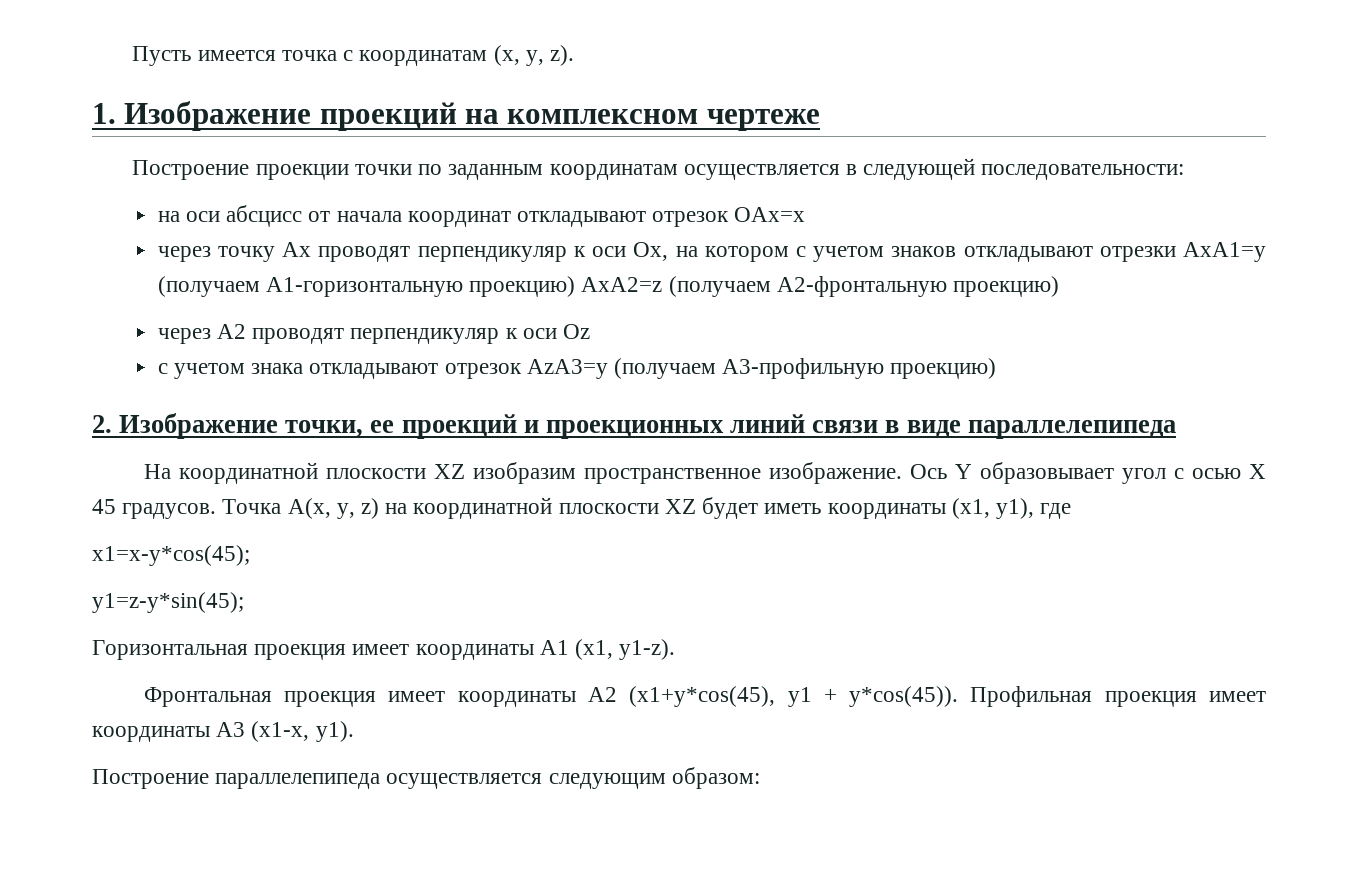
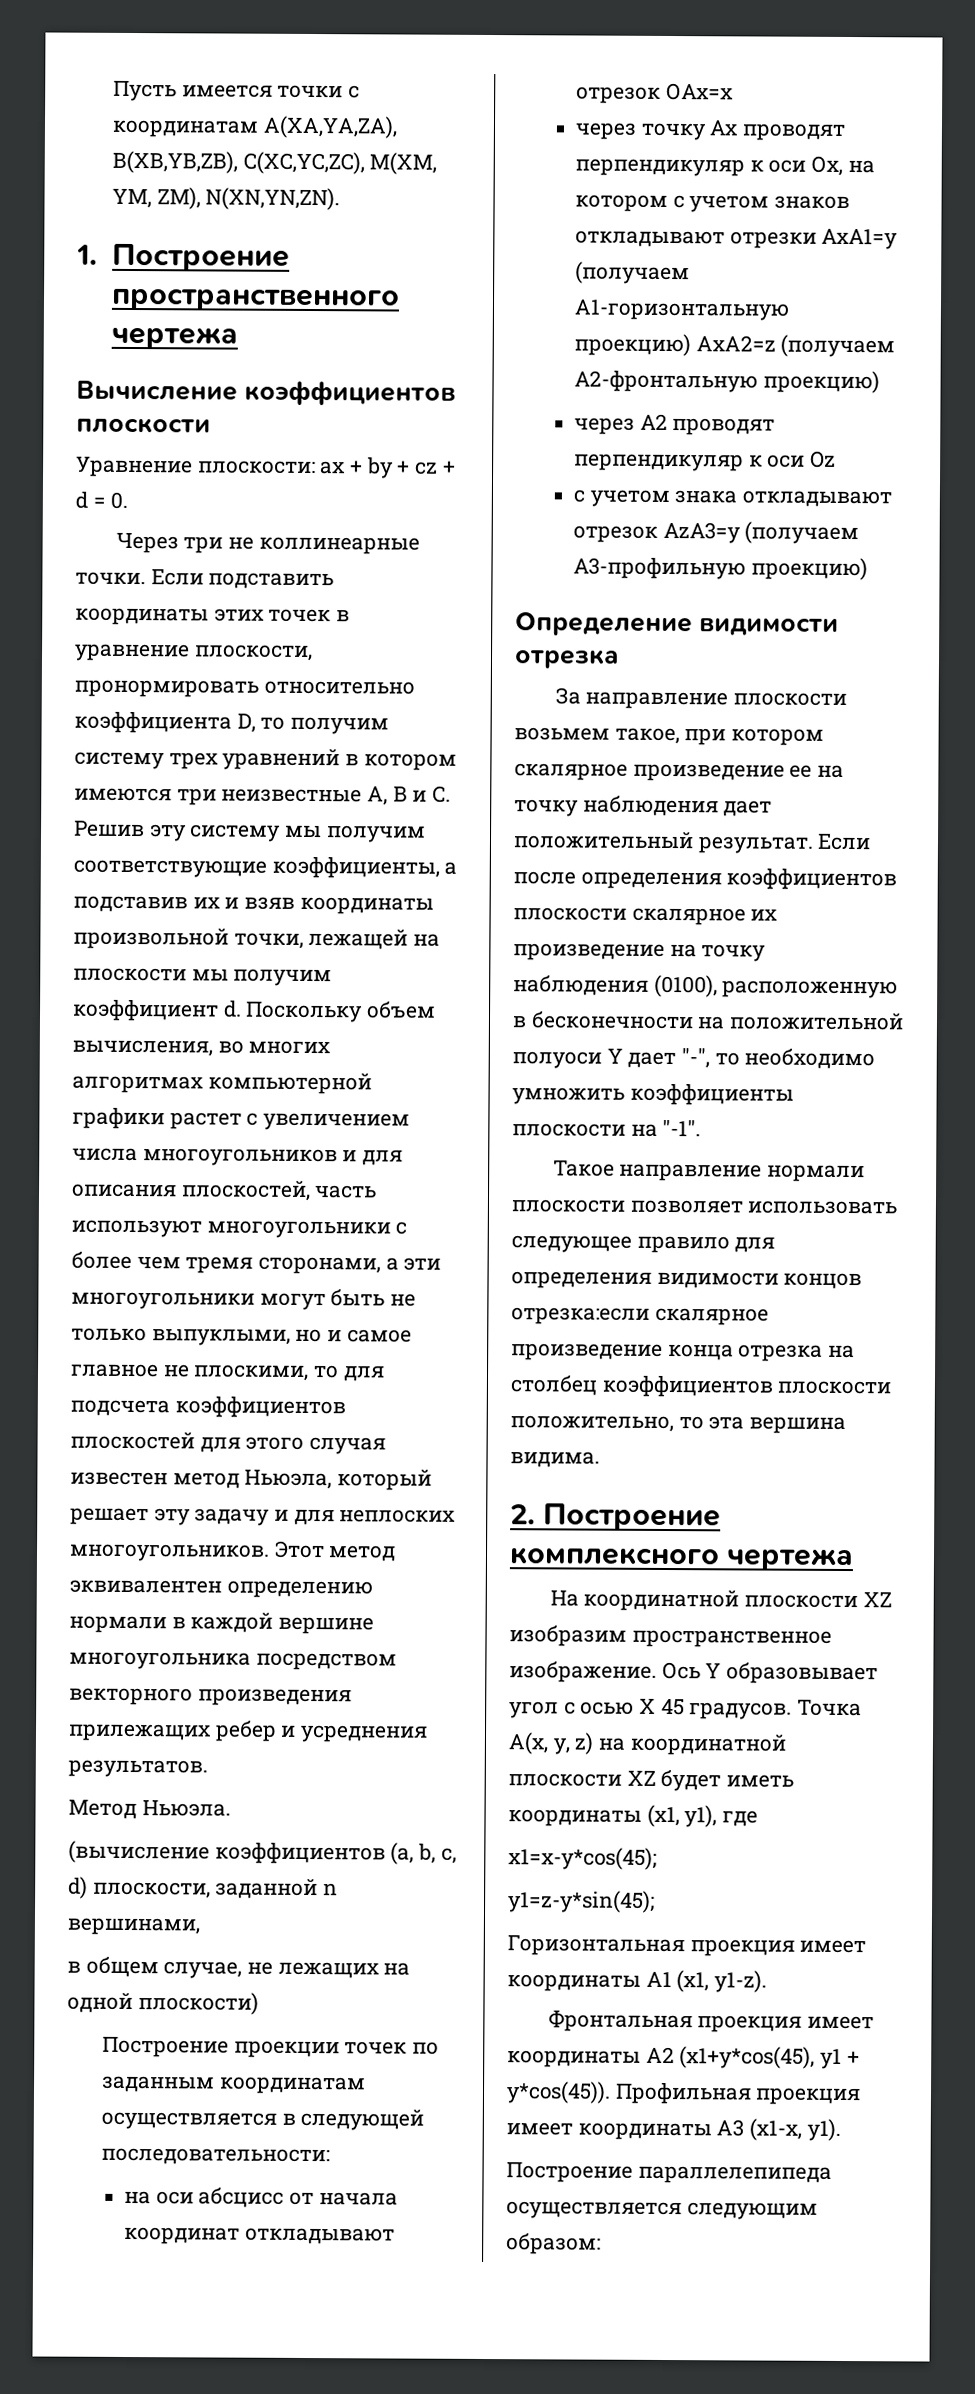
[281,50,337,61] точка -> [277,84,344,99] точки
[493,45,574,66] [92,101,820,131] (x, y, z). // 1. Изображение проекций на комплексном чертеже -> [262,115,398,139] [111,150,438,175] [111,187,341,211] [76,243,290,272] [110,287,400,312] [110,325,238,350] [76,380,457,406] [76,416,211,435] [76,456,456,479] [75,491,129,509] [115,532,420,555] [75,569,335,590] [75,607,351,626] [74,643,313,662] [74,679,415,698] [74,711,390,735] [74,748,457,771] [74,785,452,806] [74,820,426,843] [73,856,458,879] [73,895,434,915] [73,927,441,950] [73,967,333,987] [72,999,437,1023] [72,1039,331,1057] [72,1072,372,1095] [72,1107,411,1131] [72,1147,404,1167] [71,1180,378,1202] [71,1219,408,1239] [71,1251,442,1275] [71,1289,417,1311] [71,1327,412,1346] [70,1363,385,1382] [70,1396,346,1419] [70,1431,387,1455] [70,1469,433,1491] [70,1507,456,1526] [69,1540,397,1562] [69,1579,373,1599] [69,1612,375,1635] [69,1651,397,1671] [69,1687,352,1707] [68,1720,429,1743] [68,1759,208,1778] [68,1799,231,1820] [68,1840,457,1865] [68,1876,339,1900] [67,1917,200,1936] [67,1956,411,1979] [67,1992,259,2015] A(XA,YA,ZA), B(XB,YB,ZB), C(XC,YC,ZC), M(XM, YM, ZM), N(XN,YN,ZN). // 1. Построение пространственного чертежа // Вычисление коэффициентов плоскости // Уравнение плоскости: ax + by + cz + d = 0. // Через три не коллинеарные точки. Если подставить координаты этих точек в уравнение плоскости, пронормировать относительно коэффициента D, то получим систему трех уравнений в котором имеются три неизвестные A, B и C. Решив эту систему мы получим соответствующие коэффициенты, а подставив их и взяв координаты произвольной точки, лежащей на плоскости мы получим коэффициент d. Поскольку объем вычисления, во многих алгоритмах компьютерной графики растет с увеличением числа многоугольников и для описания плоскостей, часть используют многоугольники с более чем тремя сторонами, а эти многоугольники могут быть не только выпуклыми, но и самое главное не плоскими, то для подсчета коэффициентов плоскостей для этого случая известен метод Ньюэла, который решает эту задачу и для неплоских многоугольников. Этот метод эквивалентен определению нормали в каждой вершине многоугольника посредством векторного произведения прилежащих ребер и усреднения результатов. // Метод Ньюэла. // (вычисление коэффициентов (a, b, c, d) плоскости, заданной n вершинами, // в общем случае, не лежащих на одной плоскости)
[354,164,412,175] точки -> [344,2041,408,2055] точек
[92,413,1176,439] 2. Изображение точки, ее проекций и проекционных линий связи в виде параллелепипеда -> [515,612,840,637] [514,648,619,669] [554,687,847,710] [514,727,825,746] [514,763,845,782] [514,795,773,817] [513,831,872,854] [513,868,898,891] [513,907,778,926] [513,943,767,962] [513,974,899,999] [512,1011,905,1031] [512,1048,876,1070] [512,1083,794,1106] [512,1119,702,1137] [552,1160,865,1183] [511,1199,898,1215] [511,1235,776,1254] [511,1271,863,1290] [511,1307,769,1326] [511,1343,856,1362] [510,1375,892,1398] [510,1415,847,1435] [510,1451,600,1468] [510,1503,722,1532] [509,1546,855,1572] Определение видимости отрезка // За направление плоскости возьмем такое, при котором скалярное произведение ее на точку наблюдения дает положительный результат. Если после определения коэффициентов плоскости скалярное их произведение на точку наблюдения (0100), расположенную в бесконечности на положительной полуоси Y дает "-", то необходимо умножить коэффициенты плоскости на "-1". // Такое направление нормали плоскости позволяет использовать следующее правило для определения видимости концов отрезка:если скалярное произведение конца отрезка на столбец коэффициентов плоскости положительно, то эта вершина видима. // 2. Построение комплексного чертежа

